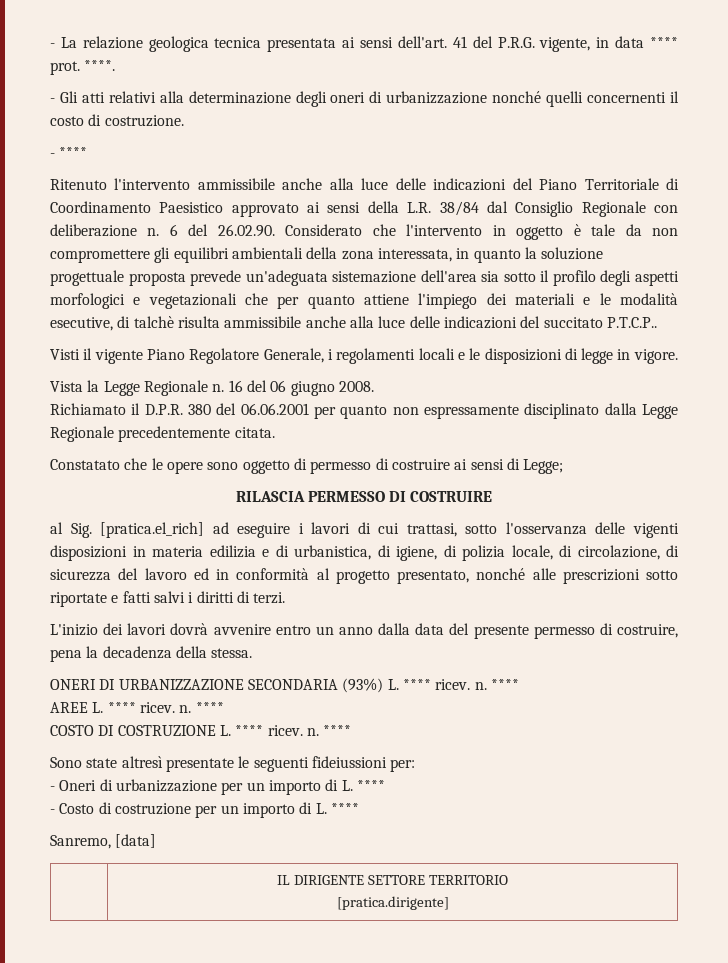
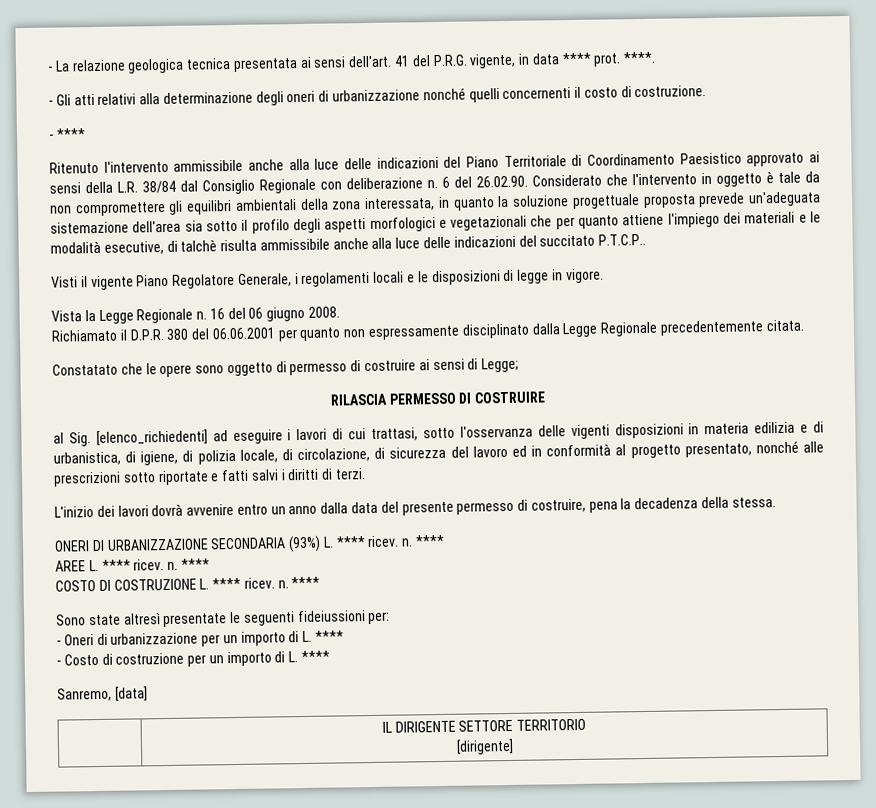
[100,522,205,538] [pratica.el_rich] -> [95,429,208,447] [elenco_richiedenti]
[336,896,449,910] [pratica.dirigente] -> [455,738,514,755] [dirigente]

